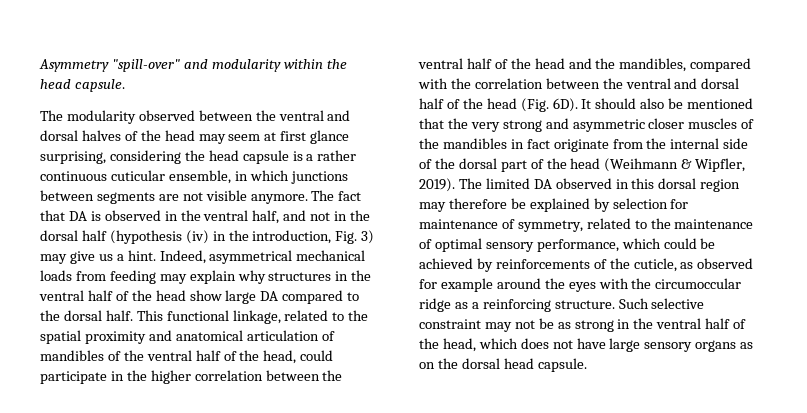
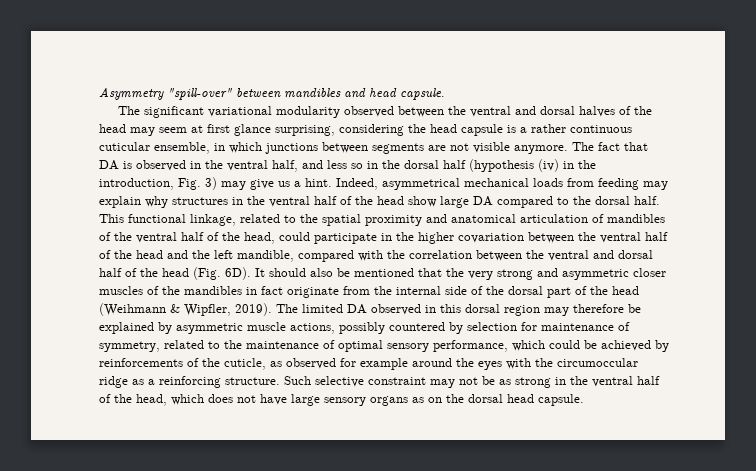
[183,59,347,72] and modularity within the -> [236,88,366,98] between mandibles and
(63, 115) none -> [144,106,273,118] significant variational
[310,212,331,221] not -> [327,160,363,169] less so
[194,370,263,381] correlation -> [458,233,524,243] covariation
[619,58,687,72] mandibles, -> [214,250,294,262] left mandible,
(610, 205) none -> [176,322,463,334] asymmetric muscle actions, possibly countered by

